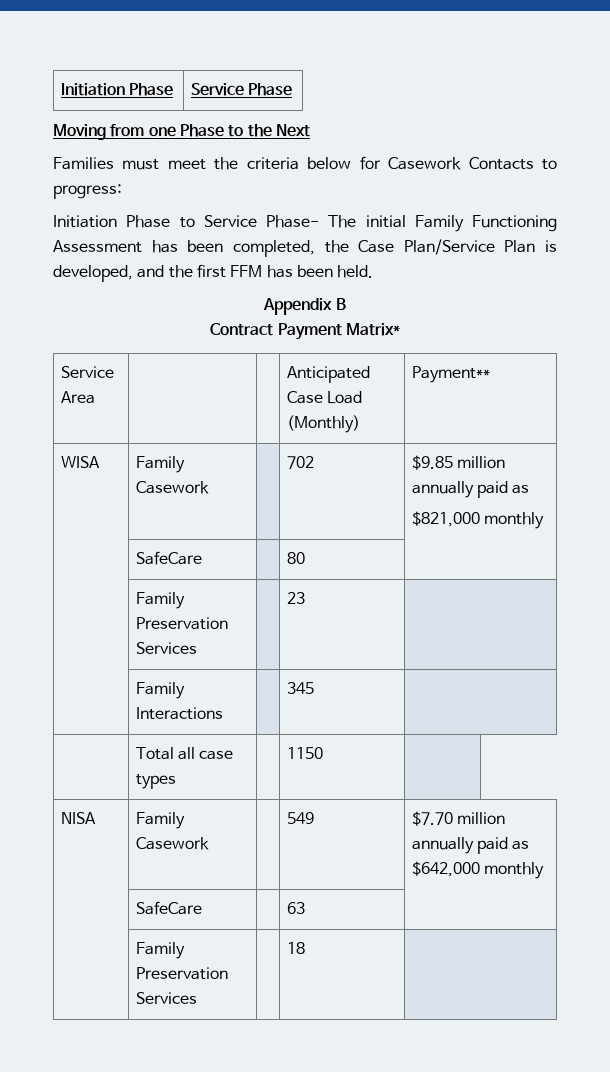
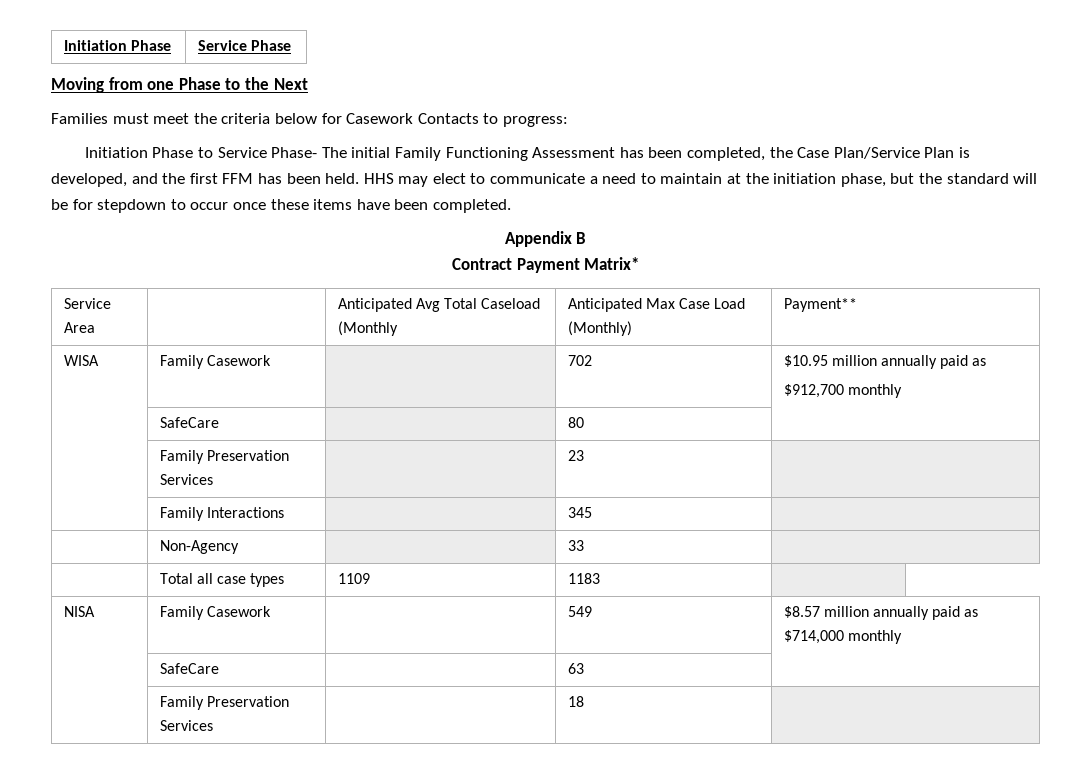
(374, 271) none -> [363,173,1038,187] [51,199,511,213] HHS may elect to communicate a need to maintain at the initiation phase, but the standard will be for stepdown to occur once these items have been completed.
[286,366,370,383] | Anticipated -> [337,298,541,312] [337,321,398,336] [567,298,675,312] Anticipated Avg Total Caseload (Monthly | Anticipated Max
[411,455,453,470] $9.85 -> [783,355,828,367] $10.95
[411,511,480,527] $821,000 -> [783,384,844,398] $912,700
(314, 688) none -> [159,540,239,554] [567,540,584,551] // | Non-Agency | | 33 |
[286,747,323,759] | 1150 -> [337,573,370,584] [567,573,600,584] 1109 | 1183
[411,811,506,826] [411,837,530,854] [411,861,480,877] $7.70 million annually paid as $642,000 -> [783,606,979,620] [783,630,844,644] $8.57 million annually paid as $714,000

